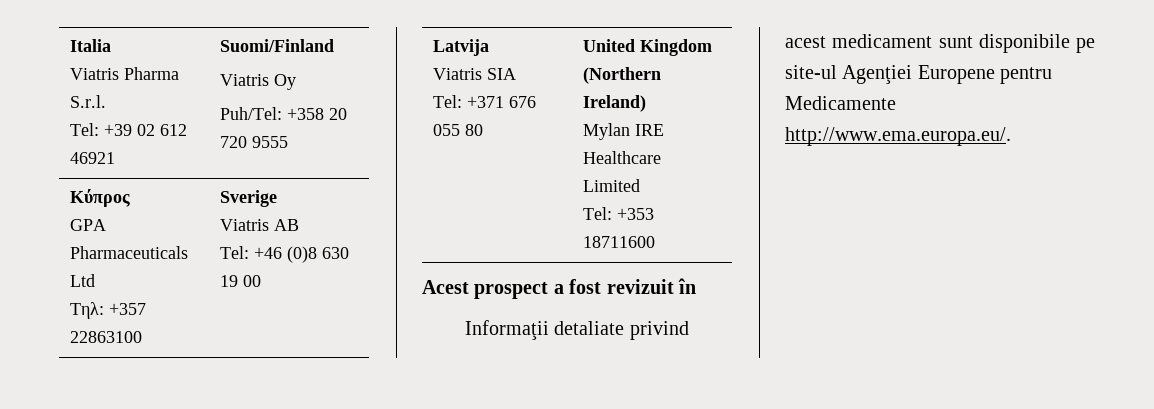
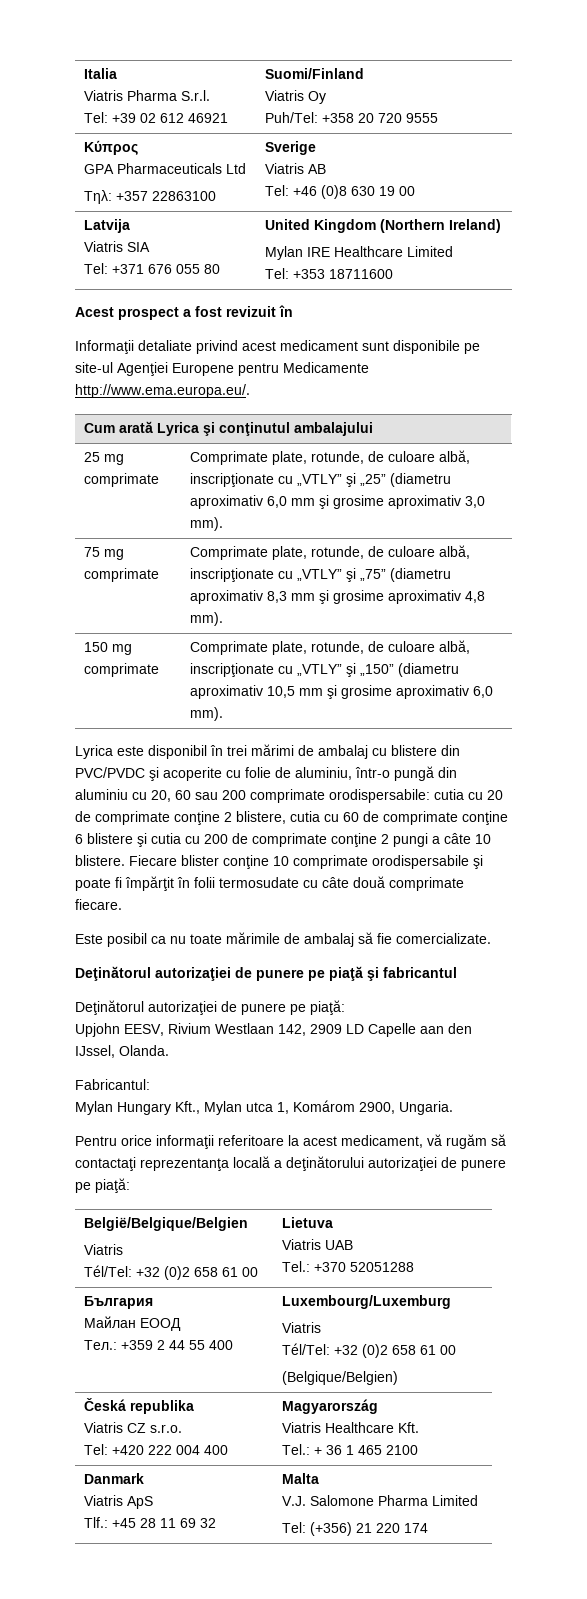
(1011, 136) none -> [84,421,374,436] [84,452,125,465] [84,473,160,487] [190,450,471,465] [190,473,452,487] [190,495,486,509] [190,517,224,531] [84,547,125,560] [84,568,160,582] [190,545,471,560] [190,568,452,582] [190,590,486,604] [190,612,224,626] [84,642,133,655] [84,663,160,677] [190,640,471,655] [190,663,460,677] [190,685,494,699] [190,707,224,721] [75,744,460,759] [75,766,457,781] [75,789,503,803] [75,811,508,825] [75,833,491,847] [75,855,483,869] [75,876,464,891] [75,899,122,910] [75,932,491,947] [75,966,457,981] [75,1000,345,1015] [75,1023,472,1037] [75,1045,169,1058] [75,1079,150,1090] [75,1100,453,1115] [75,1134,506,1149] [75,1156,506,1171] [75,1178,130,1193] [84,1217,249,1231] [84,1244,124,1255] [84,1265,259,1280] [282,1217,334,1228] [282,1239,354,1250] [282,1261,415,1272] [84,1296,154,1309] [84,1316,182,1331] [84,1340,234,1350] [282,1295,452,1309] [282,1322,322,1333] [282,1343,457,1358] [282,1371,399,1385] [84,1398,195,1414] [84,1422,183,1433] [84,1444,229,1455] [282,1399,379,1414] [282,1422,420,1433] [282,1444,419,1455] [84,1473,145,1484] [84,1495,154,1509] [84,1517,217,1528] [282,1473,320,1484] [282,1495,479,1506] [282,1522,429,1536] // Cum arată Lyrica şi conţinutul ambalajului // 25 mg comprimate | Comprimate plate, rotunde, de culoare albă, inscripţionate cu „VTLY” şi „25” (diametru aproximativ 6,0 mm şi grosime aproximativ 3,0 mm). // 75 mg comprimate | Comprimate plate, rotunde, de culoare albă, inscripţionate cu „VTLY” şi „75” (diametru aproximativ 8,3 mm şi grosime aproximativ 4,8 mm). // 150 mg comprimate | Comprimate plate, rotunde, de culoare albă, inscripţionate cu „VTLY” şi „150” (diametru aproximativ 10,5 mm şi grosime aproximativ 6,0 mm). // Lyrica este disponibil în trei mărimi de ambalaj cu blistere din PVC/PVDC şi acoperite cu folie de aluminiu, într-o pungă din aluminiu cu 20, 60 sau 200 comprimate orodispersabile: cutia cu 20 de comprimate conţine 2 blistere, cutia cu 60 de comprimate conţine 6 blistere şi cutia cu 200 de comprimate conţine 2 pungi a câte 10 blistere. Fiecare blister conţine 10 comprimate orodispersabile şi poate fi împărţit în folii termosudate cu câte două comprimate fiecare. // Este posibil ca nu toate mărimile de ambalaj să fie comercializate. // Deţinătorul autorizaţiei de punere pe piaţă şi fabricantul // Deţinătorul autorizaţiei de punere pe piaţă: // Upjohn EESV, Rivium Westlaan 142, 2909 LD Capelle aan den IJssel, Olanda. // Fabricantul: // Mylan Hungary Kft., Mylan utca 1, Komárom 2900, Ungaria. // Pentru orice informaţii referitoare la acest medicament, vă rugăm să contactaţi reprezentanţa locală a deţinătorului autorizaţiei de punere pe piaţă: // België/Belgique/Belgien // Viatris // Tél/Tel: +32 (0)2 658 61 00 | Lietuva // Viatris UAB // Tel.: +370 52051288 // България // Майлан ЕООД // Тел.: +359 2 44 55 400 | Luxembourg/Luxemburg // Viatris // Tél/Tel: +32 (0)2 658 61 00 // (Belgique/Belgien) // Česká republika // Viatris CZ s.r.o. // Tel: +420 222 004 400 | Magyarország // Viatris Healthcare Kft. // Tel.: + 36 1 465 2100 // Danmark // Viatris ApS // Tlf.: +45 28 11 69 32 | Malta // V.J. Salomone Pharma Limited // Tel: (+356) 21 220 174

